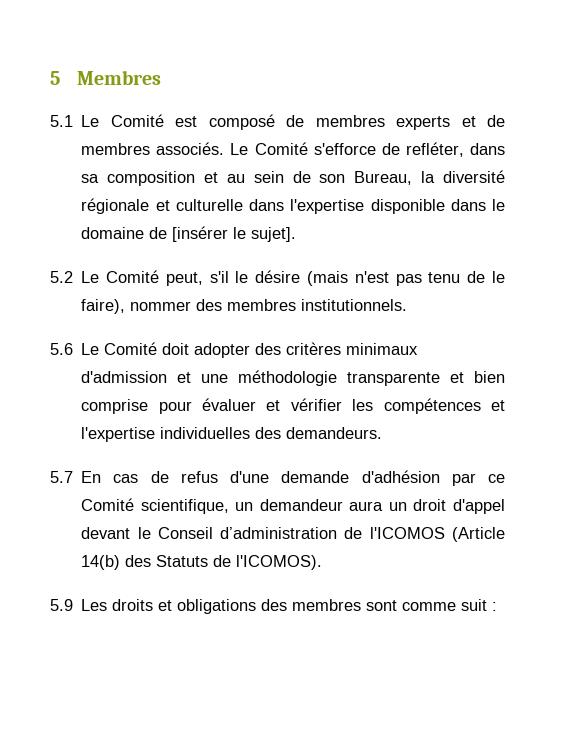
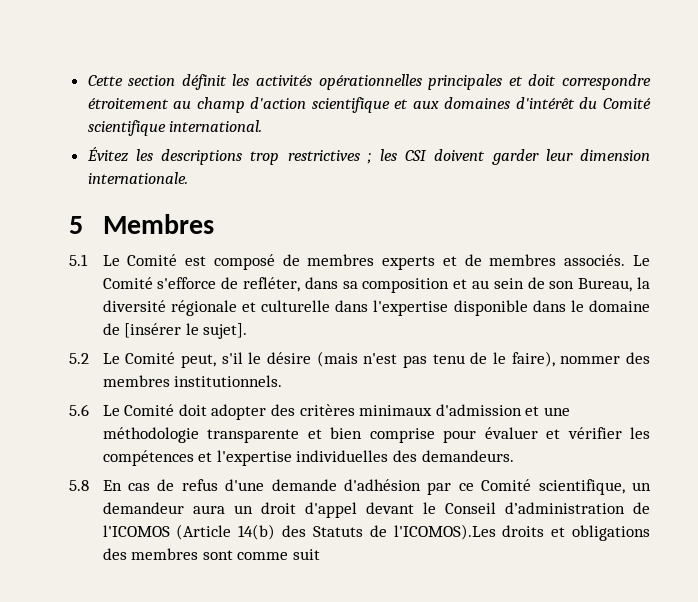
(50, 78) none -> [87,74,651,90] [87,97,651,113] [87,120,263,136] [86,147,650,165] [87,172,188,184] Cette section définit les activités opérationnelles principales et doit correspondre étroitement au champ d'action scientifique et aux domaines d'intérêt du Comité scientifique international. // Évitez les descriptions trop restrictives ; les CSI doivent garder leur dimension internationale. //
[50,471,73,483] 5.7 -> [69,480,89,491] 5.8
[236,555,323,570] [50,599,108,611] l'ICOMOS). // 5.9 Les -> [393,524,496,540] l'ICOMOS).Les
[492,602,498,611] : -> (320, 554) none

